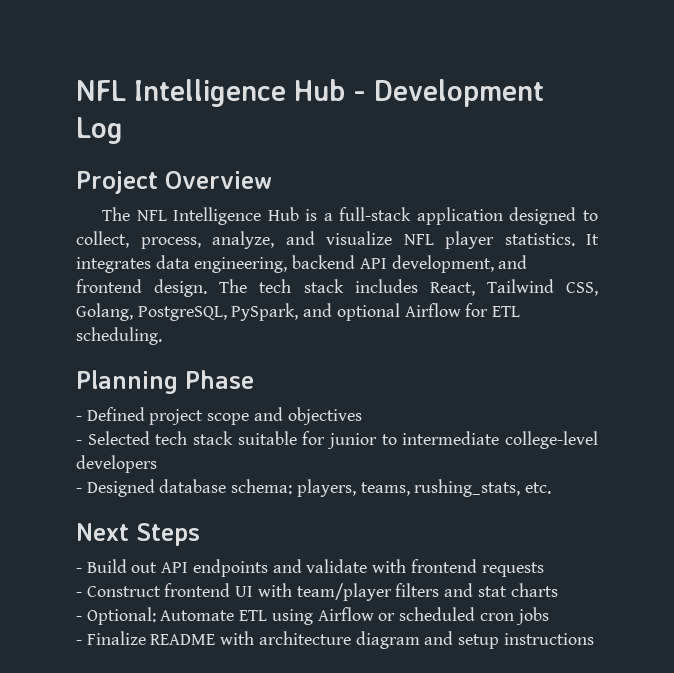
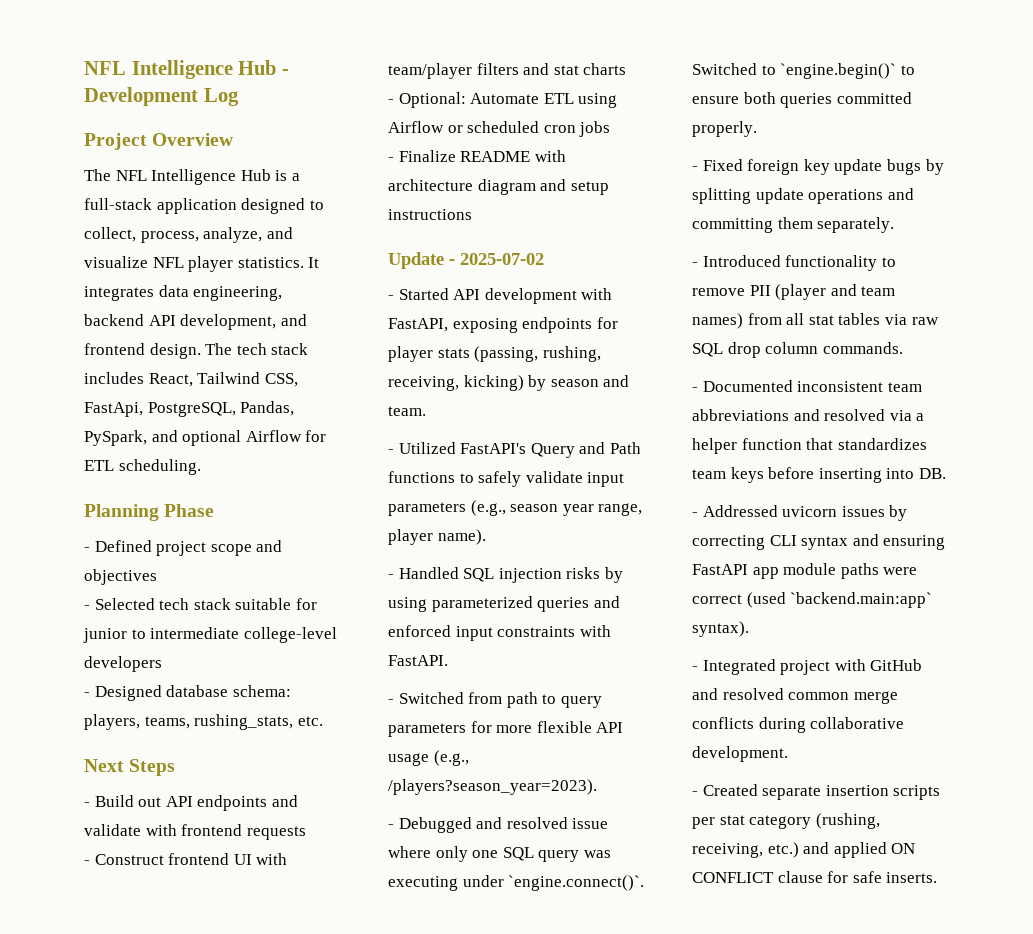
[76,303,227,321] Golang, PostgreSQL, -> [84,401,295,417] FastApi, PostgreSQL, Pandas,
(594, 639) none -> [388,252,544,269] [388,288,613,304] [388,317,618,333] [388,346,601,362] [388,375,630,391] [388,406,426,416] [388,442,641,458] [388,471,625,487] [388,500,643,516] [388,529,486,545] [388,567,623,583] [388,596,620,612] [388,625,611,641] [388,655,448,666] [388,692,602,708] [388,721,624,737] [388,750,469,766] [388,779,597,795] [388,817,609,833] [388,846,611,862] [388,875,645,891] [692,63,915,79] [692,92,912,108] [692,121,757,137] [692,159,944,175] [692,188,914,204] [692,217,895,233] [692,255,896,271] [692,284,896,300] [692,313,939,329] [692,342,903,358] [692,380,922,392] [692,409,925,421] [692,438,927,454] [692,467,946,483] [692,505,908,521] [692,534,946,550] [692,563,918,579] [692,592,933,608] [692,621,749,637] [692,659,923,675] [692,688,898,704] [692,717,905,733] [692,746,788,762] [692,784,941,800] [692,813,880,829] [692,842,916,858] [692,871,938,883] // Update - 2025-07-02 // - Started API development with FastAPI, exposing endpoints for player stats (passing, rushing, receiving, kicking) by season and team. // - Utilized FastAPI's Query and Path functions to safely validate input parameters (e.g., season year range, player name). // - Handled SQL injection risks by using parameterized queries and enforced input constraints with FastAPI. // - Switched from path to query parameters for more flexible API usage (e.g., /players?season_year=2023). // - Debugged and resolved issue where only one SQL query was executing under `engine.connect()`. Switched to `engine.begin()` to ensure both queries committed properly. // - Fixed foreign key update bugs by splitting update operations and committing them separately. // - Introduced functionality to remove PII (player and team names) from all stat tables via raw SQL drop column commands. // - Documented inconsistent team abbreviations and resolved via a helper function that standardizes team keys before inserting into DB. // - Addressed uvicorn issues by correcting CLI syntax and ensuring FastAPI app module paths were correct (used `backend.main:app` syntax). // - Integrated project with GitHub and resolved common merge conflicts during collaborative development. // - Created separate insertion scripts per stat category (rushing, receiving, etc.) and applied ON CONFLICT clause for safe inserts.

